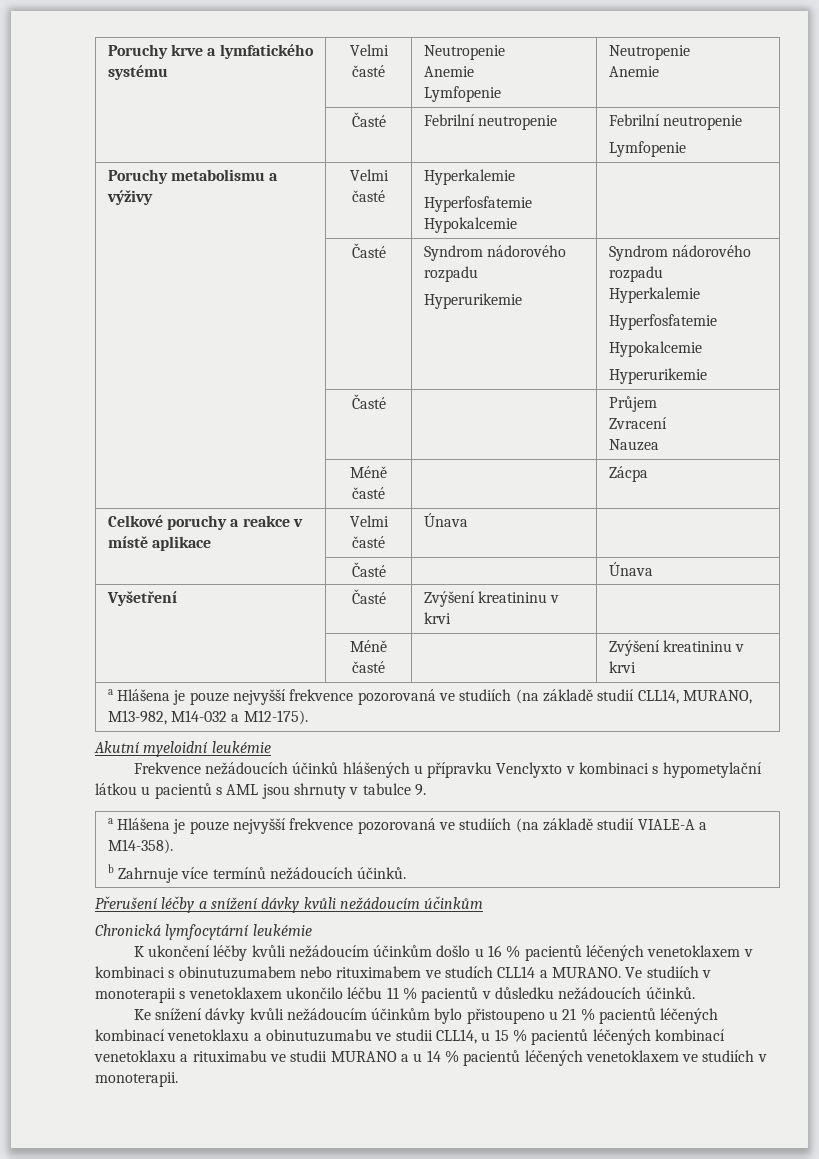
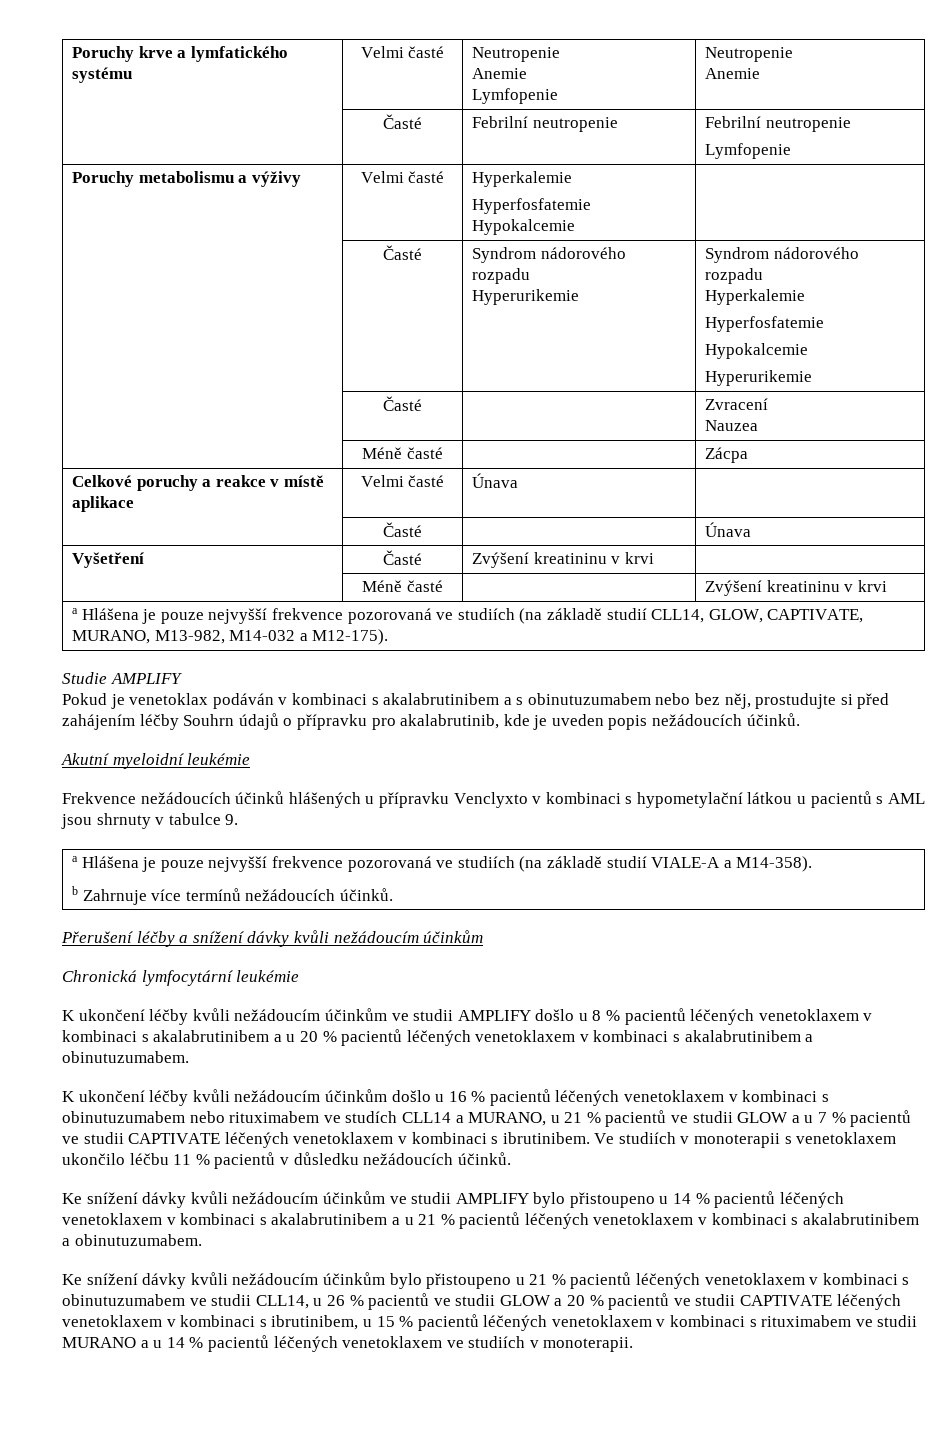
[608,396,657,412] Průjem // -> (422, 403) none
(679, 696) none -> [708,609,864,623] GLOW, CAPTIVATE,
(308, 717) none -> [62,672,182,684] [62,693,890,709] [62,713,800,730] // Studie AMPLIFY // Pokud je venetoklax podáván v kombinaci s akalabrutinibem a s obinutuzumabem nebo bez něj, prostudujte si před zahájením léčby Souhrn údajů o přípravku pro akalabrutinib, kde je uveden popis nežádoucích účinků.
(312, 930) none -> [62,1008,873,1025] [62,1029,814,1046] [62,1051,189,1063] // K ukončení léčby kvůli nežádoucím účinkům ve studii AMPLIFY došlo u 8 % pacientů léčených venetoklaxem v kombinaci s akalabrutinibem a u 20 % pacientů léčených venetoklaxem v kombinaci s akalabrutinibem a obinutuzumabem.
[551,967,621,978] MURANO. -> [468,1110,912,1127] [62,1132,590,1148] MURANO, u 21 % pacientů ve studii GLOW a u 7 % pacientů ve studii CAPTIVATE léčených venetoklaxem v kombinaci s ibrutinibem.
(695, 993) none -> [62,1191,844,1208] [62,1212,919,1229] [62,1234,202,1246] // Ke snížení dávky kvůli nežádoucím účinkům ve studii AMPLIFY bylo přistoupeno u 14 % pacientů léčených venetoklaxem v kombinaci s akalabrutinibem a u 21 % pacientů léčených venetoklaxem v kombinaci s akalabrutinibem a obinutuzumabem.
[95,1029,725,1045] [94,1050,267,1062] kombinací venetoklaxu a obinutuzumabu ve studii CLL14, u 15 % pacientů léčených kombinací venetoklaxu a rituximabu -> [704,1273,910,1285] [62,1293,901,1310] [62,1314,852,1331] venetoklaxem v kombinaci s obinutuzumabem ve studii CLL14, u 26 % pacientů ve studii GLOW a 20 % pacientů ve studii CAPTIVATE léčených venetoklaxem v kombinaci s ibrutinibem, u 15 % pacientů léčených venetoklaxem v kombinaci s rituximabem

